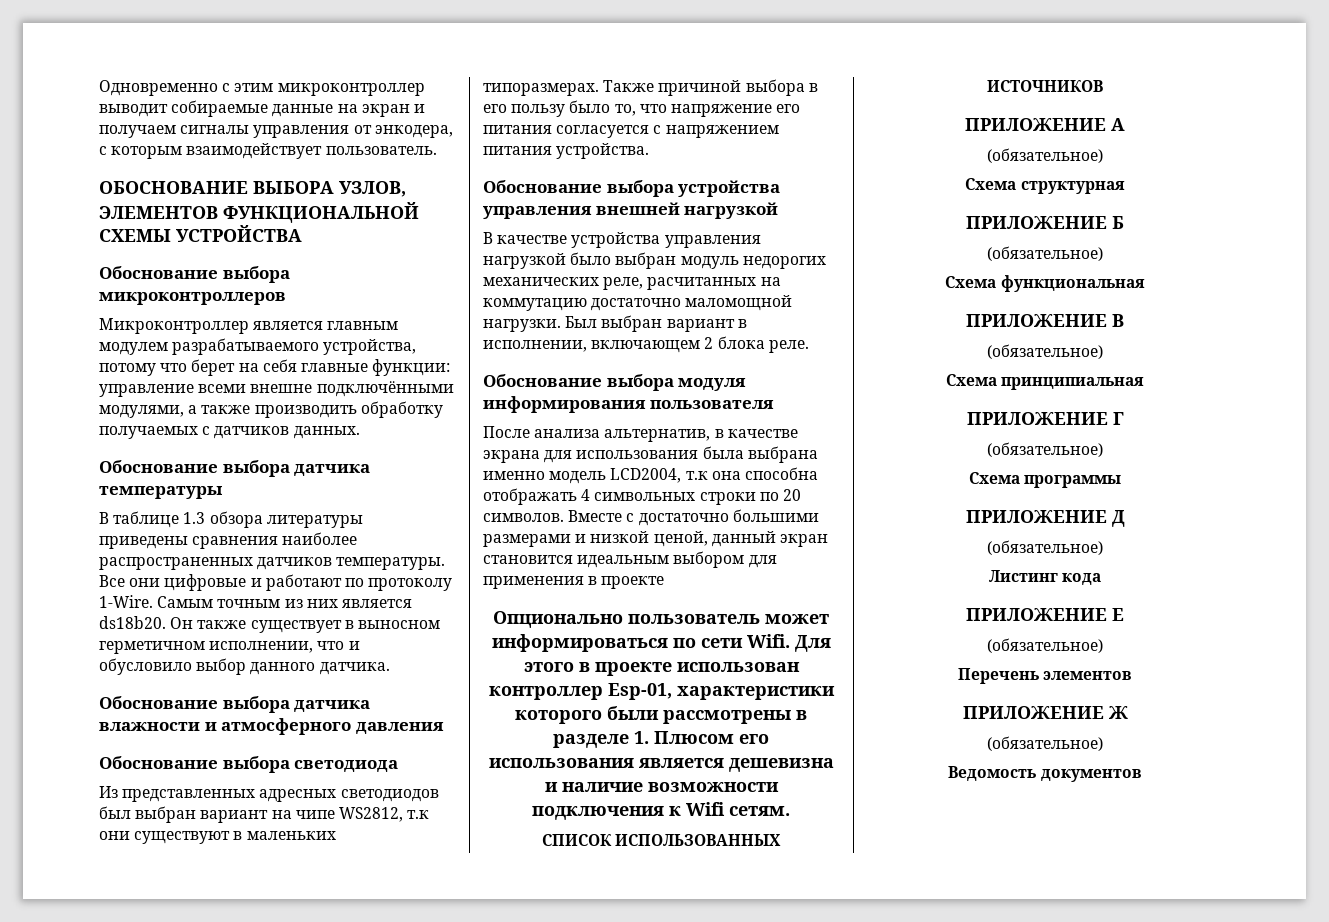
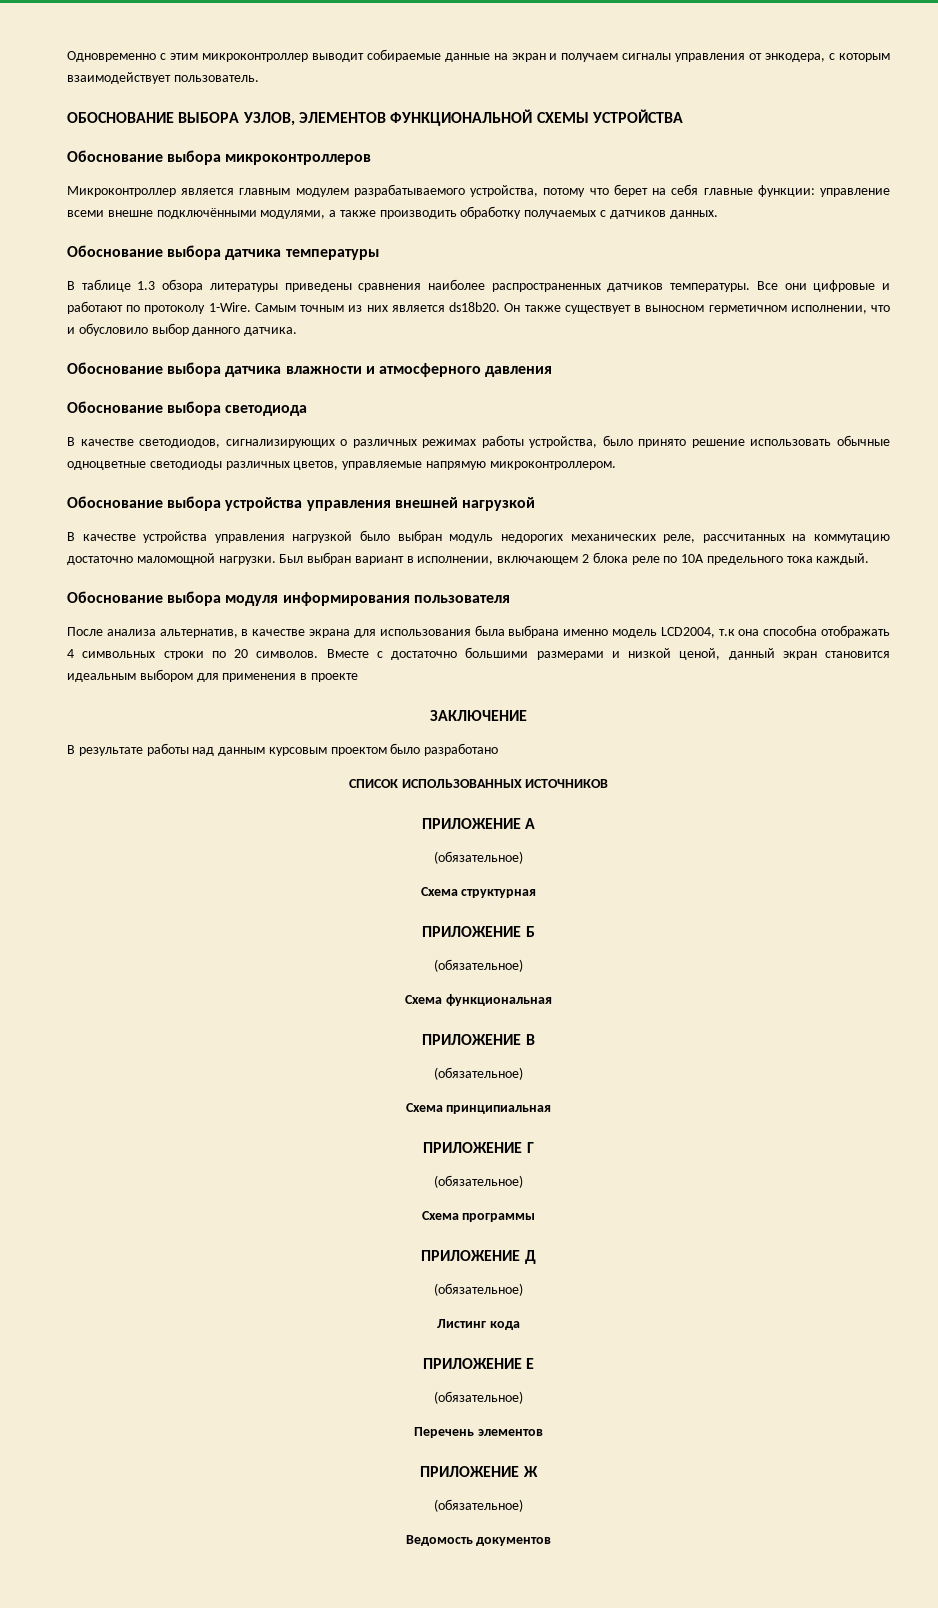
[99,786,439,802] [99,806,430,823] [99,831,336,844] [483,79,818,96] [483,100,801,117] [483,125,779,138] [483,143,650,159] Из представленных адресных светодиодов был выбран вариант на чипе WS2812, т.к они существуют в маленьких типоразмерах. Также причиной выбора в его пользу было то, что напряжение его питания согласуется с напряжением питания устройства. -> [67,435,891,448] [67,461,616,470] В качестве светодиодов, сигнализирующих о различных режимах работы устройства, было принято решение использовать обычные одноцветные светодиоды различных цветов, управляемые напрямую микроконтроллером.
[647,277,757,290] расчитанных -> [702,534,785,543] рассчитанных
[768,340,809,353] реле. -> [631,553,870,565] реле по 10А предельного тока каждый.
[493,611,829,628] [491,634,831,652] [523,662,800,676] [488,683,835,700] [515,706,807,724] [553,731,769,748] [488,758,834,772] [544,782,779,792] [532,802,790,820] Опционально пользователь может информироваться по сети Wifi. Для этого в проекте использован контроллер Esp-01, характеристики которого были рассмотрены в разделе 1. Плюсом его использования является дешевизна и наличие возможности подключения к Wifi сетям. -> [430,710,527,721] [67,743,499,756] ЗАКЛЮЧЕНИЕ // В результате работы над данным курсовым проектом было разработано

